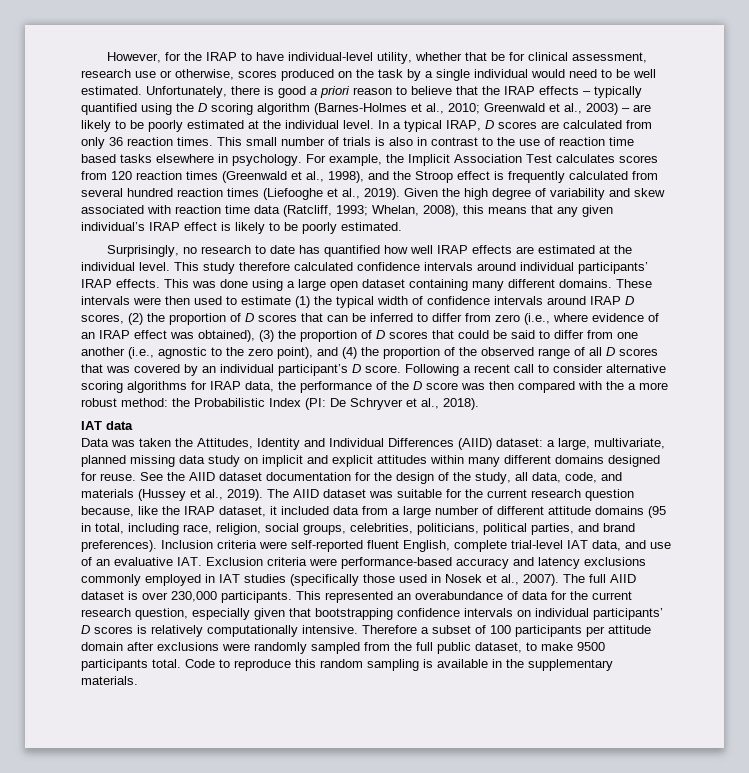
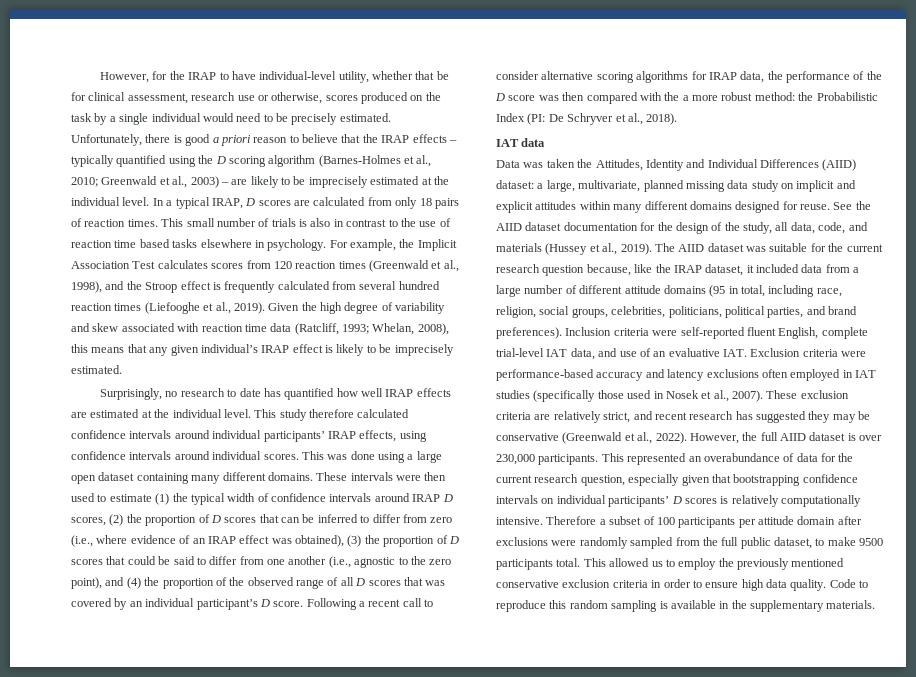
[633,69,656,78] well -> [291,113,338,125] precisely
[148,120,183,132] poorly -> [308,176,368,188] imprecisely
[109,137,123,146] 36 -> [419,198,459,209] [71,218,82,227] 18 pairs of
[302,222,337,234] poorly -> [394,344,454,356] imprecisely
[116,279,160,288] effects. -> [359,430,427,442] [71,451,299,460] effects, using confidence intervals around individual scores.
[81,574,141,586] commonly -> [761,369,788,378] often
[563,574,585,583] The -> [766,390,849,399] [496,411,871,423] [496,432,758,444] These exclusion criteria are relatively strict, and recent research has suggested they may be conservative (Greenwald et al., 2022). However, the
(181, 663) none -> [583,558,845,570] [496,579,827,591] This allowed us to employ the previously mentioned conservative exclusion criteria in order to ensure high data quality.

